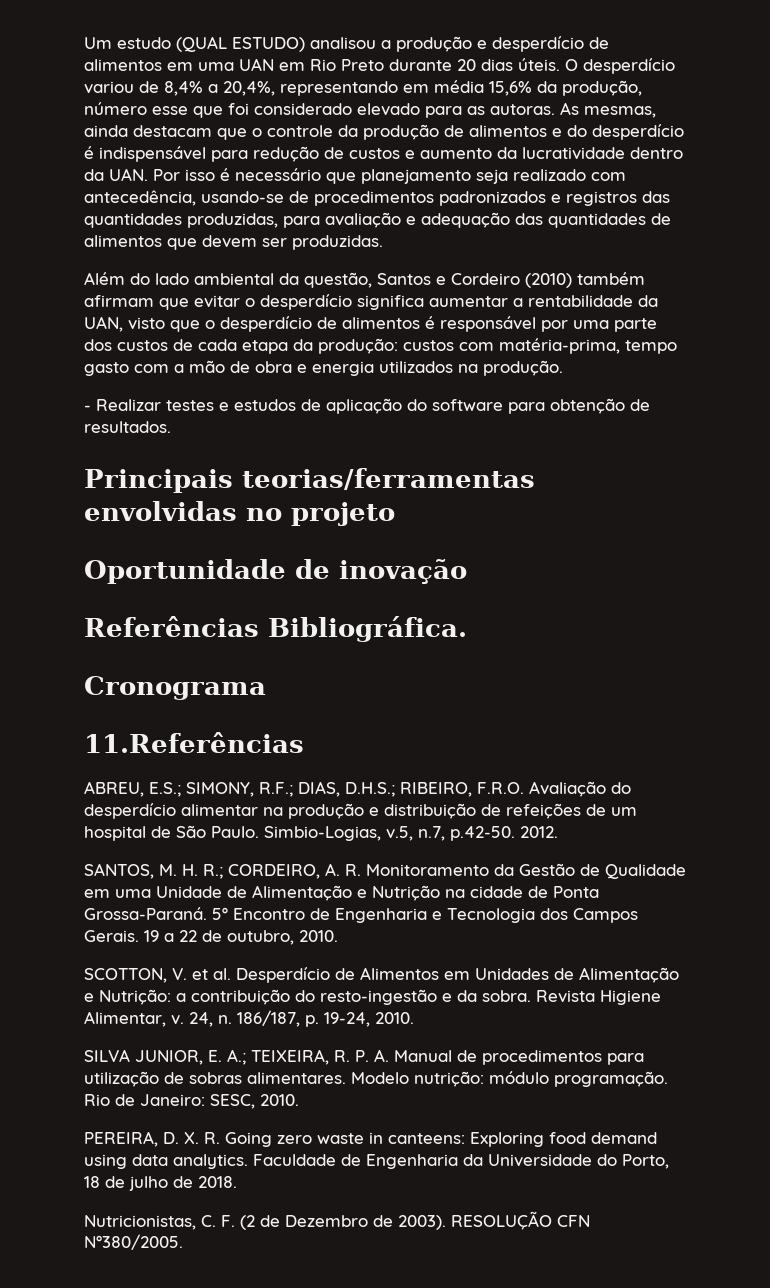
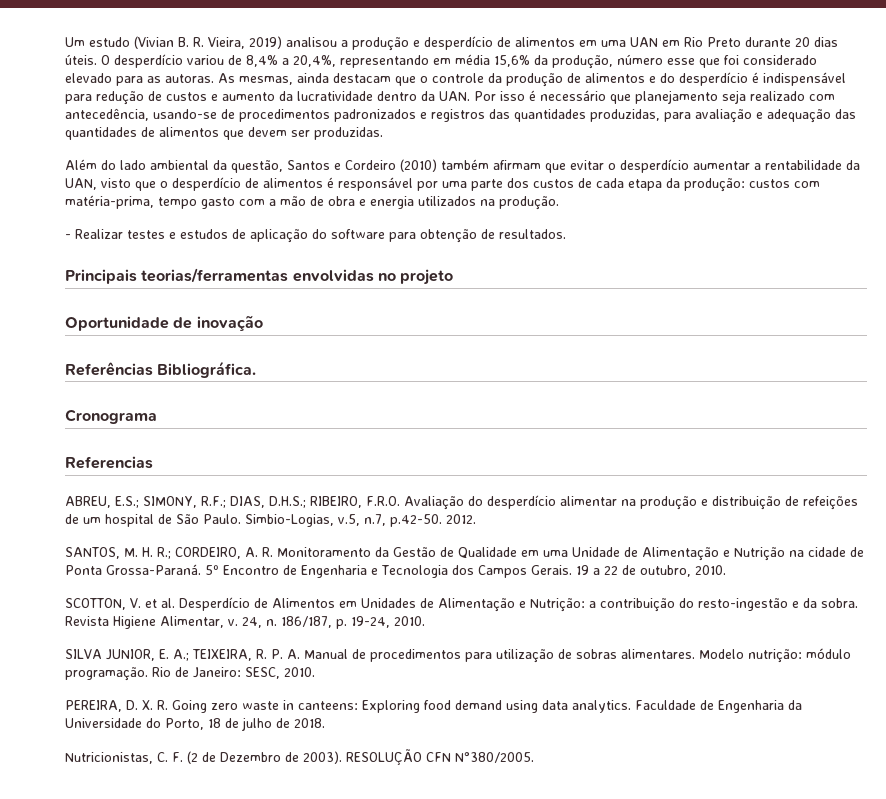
[176,36,305,52] (QUAL ESTUDO) -> [134,36,282,49] (Vivian B. R. Vieira, 2019)
[357,295,424,310] significa -> (689, 166) none
[84,732,304,753] 11.Referências -> [65,456,153,469] Referencias

